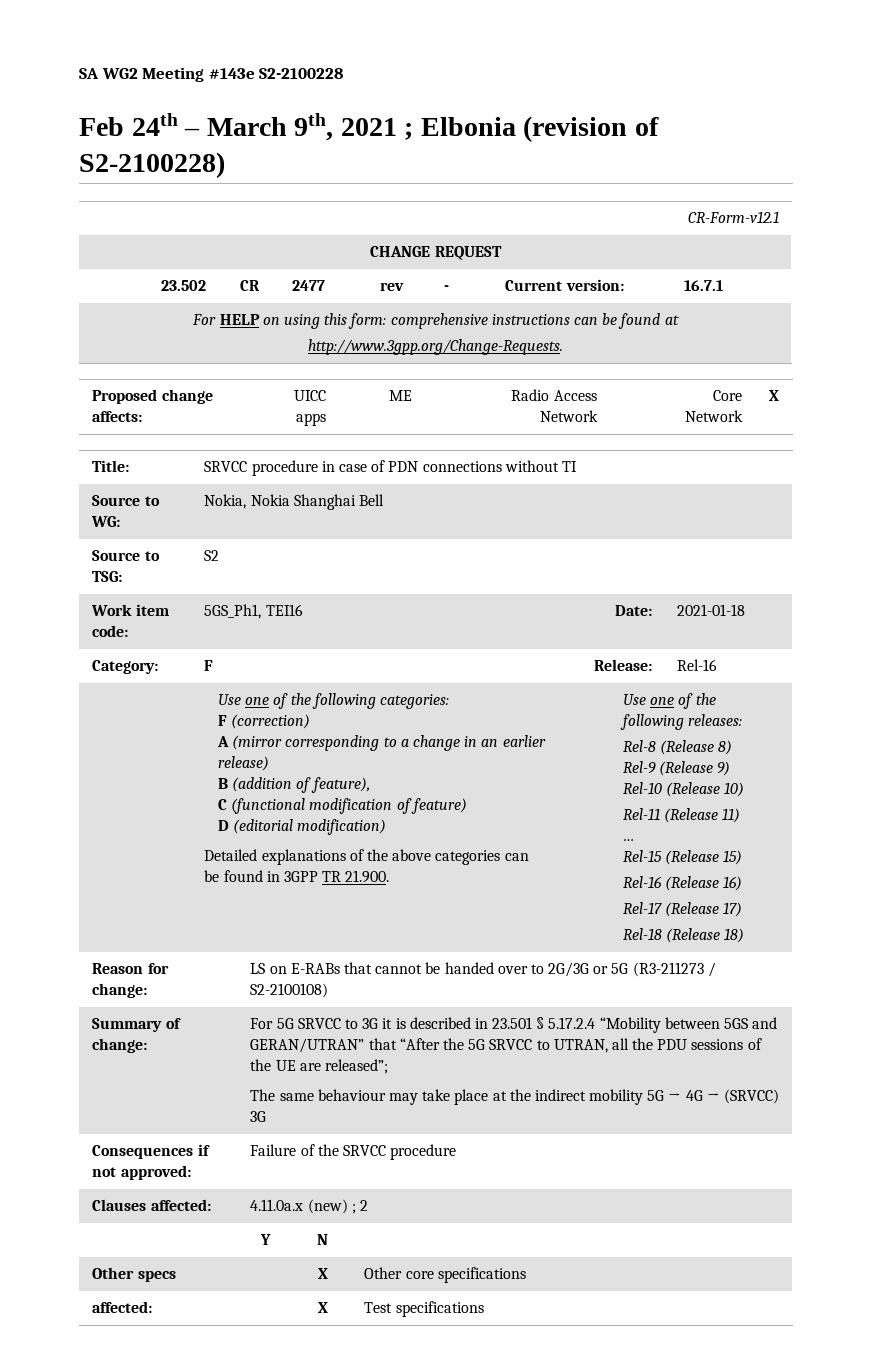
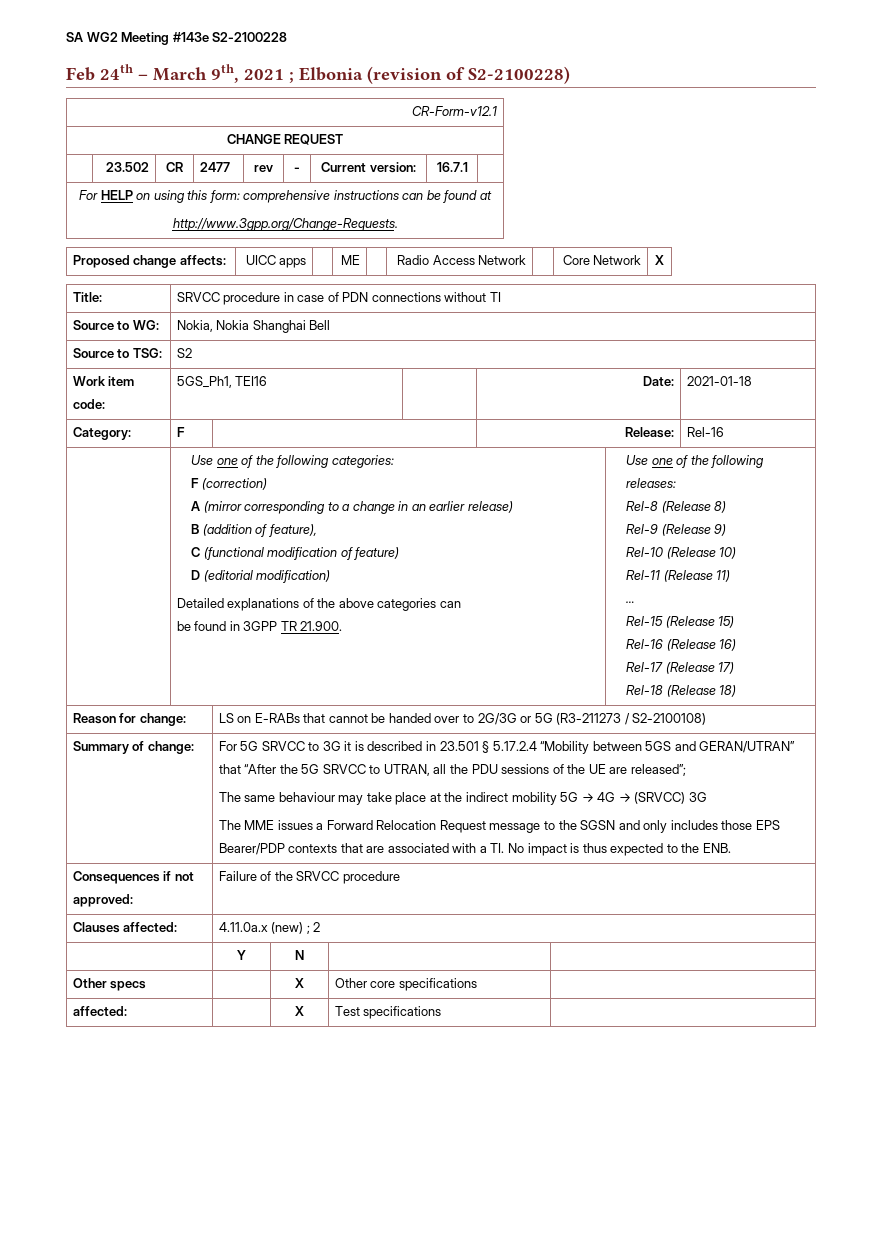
(267, 1116) none -> [218,820,780,833] [218,843,731,856] // The MME issues a Forward Relocation Request message to the SGSN and only includes those EPS Bearer/PDP contexts that are associated with a TI. No impact is thus expected to the ENB.

